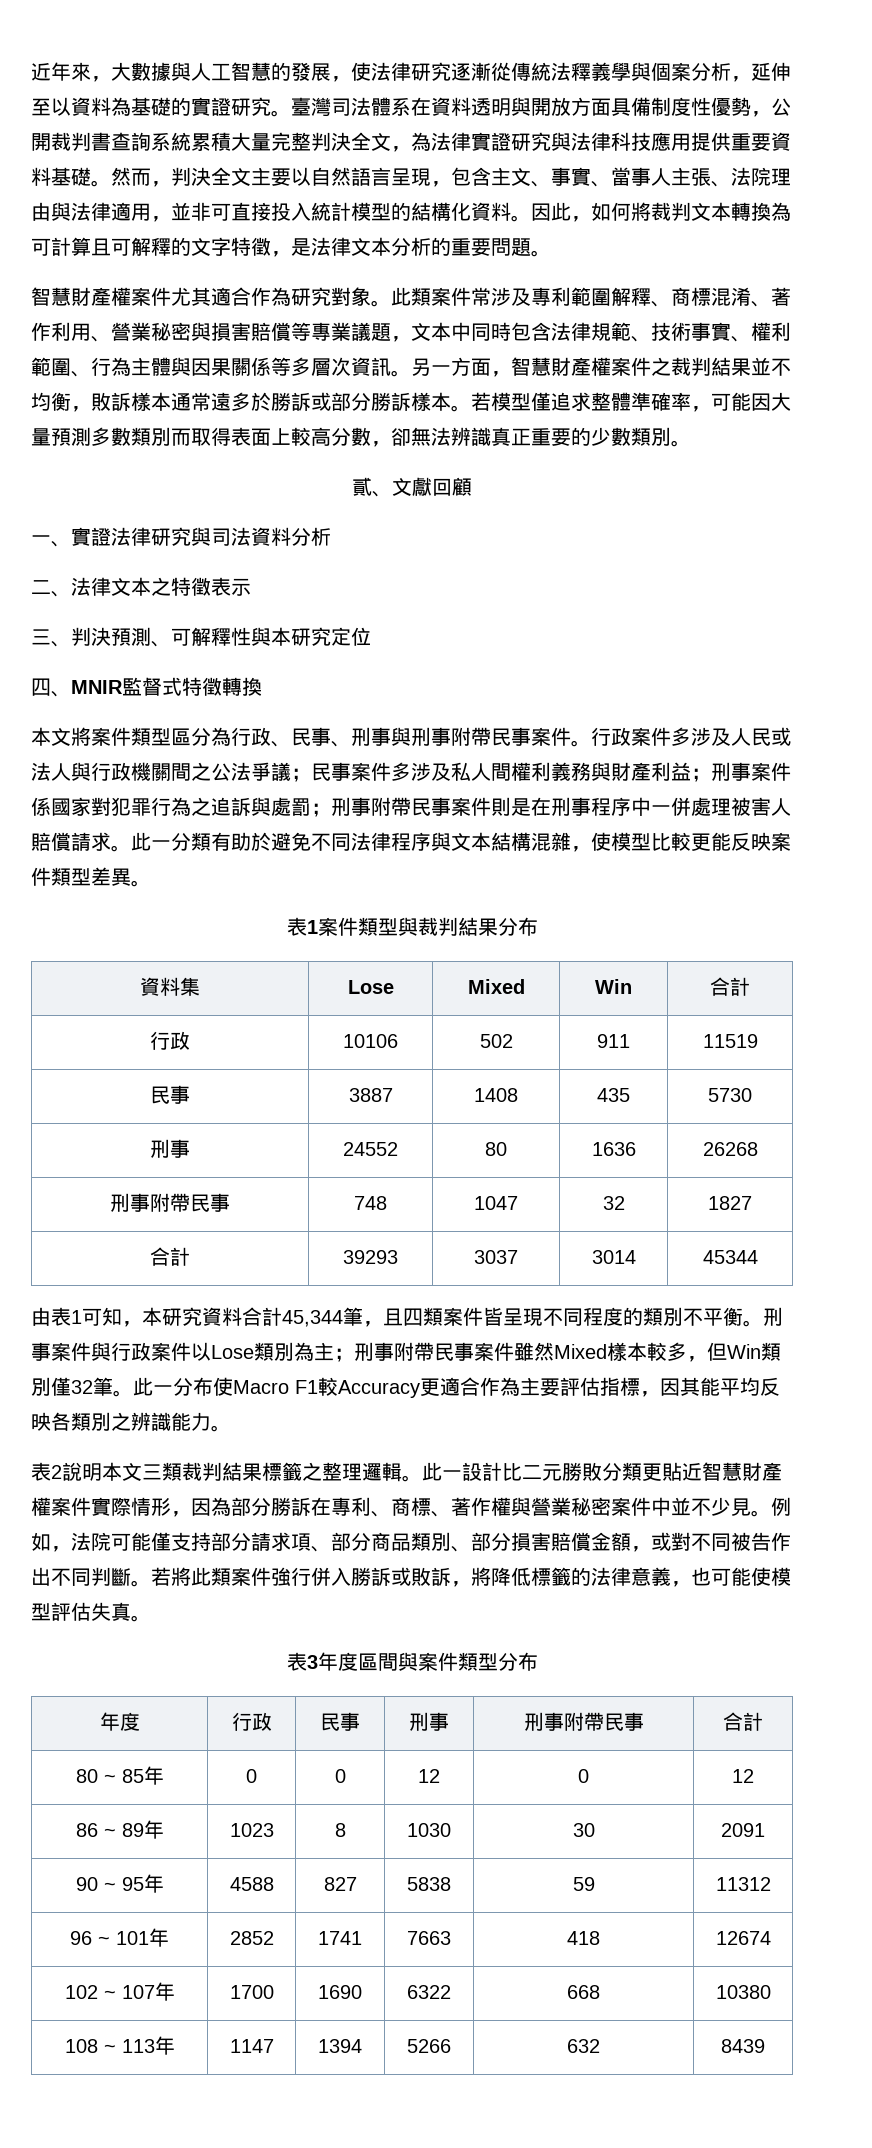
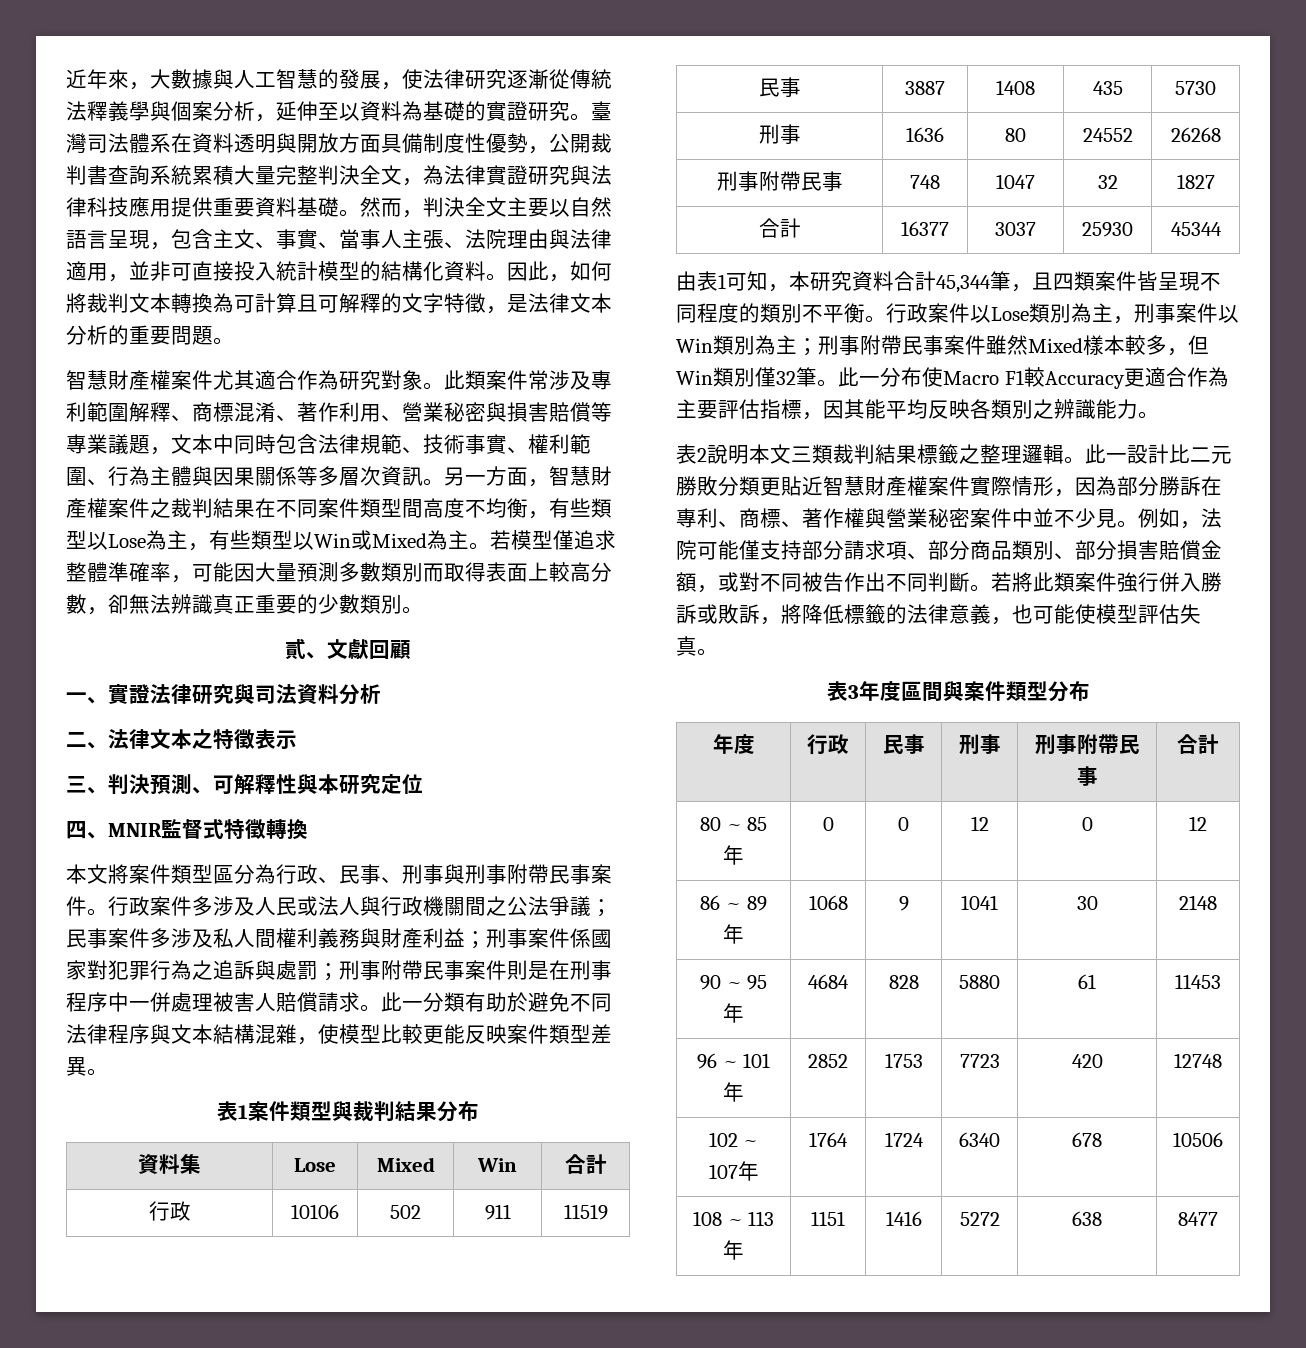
[751,357,791,376] [31,392,451,412] 並不均衡，敗訴樣本通常遠多於勝訴或部分勝訴樣本 -> [255,498,612,519] [66,530,469,551] 在不同案件類型間高度不均衡，有些類型以Lose為主，有些類型以Win或Mixed為主
[343,1142,398,1156] 24552 -> [906,127,944,142] 1636
[591,1142,636,1156] 1636 -> [1082,128,1133,142] 24552
[343,1250,398,1264] 39293 -> [901,221,949,236] 16377
[591,1250,636,1264] 3014 -> [1082,222,1133,237] 25930
[763,1307,783,1326] [31,1342,111,1361] 刑事案件與 -> (886, 319) none
(334, 1351) none -> [1113,303,1239,324] [676,335,797,355] ，刑事案件以Win類別為主
[229,1823,274,1837] [334,1823,346,1837] [407,1823,451,1837] 1023 | 8 | 1030 -> [808,895,848,910] [898,896,909,911] [961,895,998,910] 1068 | 9 | 1041
[721,1823,765,1837] 2091 -> [1179,895,1217,910] 2148
[229,1877,274,1891] [323,1877,357,1891] [407,1877,451,1891] [572,1877,595,1891] [715,1877,771,1891] 4588 | 827 | 5838 | 59 | 11312 -> [808,974,849,989] [888,975,919,989] [959,975,1000,989] [1078,974,1096,989] [1175,974,1221,989] 4684 | 828 | 5880 | 61 | 11453
[318,1931,362,1945] [407,1931,451,1945] [567,1931,600,1945] [715,1931,771,1945] 1741 | 7663 | 418 | 12674 -> [884,1053,923,1068] [959,1054,1000,1068] [1071,1054,1103,1068] [1174,1053,1222,1068] 1753 | 7723 | 420 | 12748
[229,1985,274,1999] [318,1985,362,1999] [407,1985,451,1999] [567,1985,600,1999] [715,1985,771,1999] 1700 | 1690 | 6322 | 668 | 10380 -> [809,1132,848,1147] [884,1132,924,1147] [959,1132,1000,1147] [1072,1132,1102,1147] [1173,1132,1223,1147] 1764 | 1724 | 6340 | 678 | 10506
[229,2039,274,2053] [318,2039,362,2053] [407,2039,451,2053] [567,2039,600,2053] [721,2039,765,2053] 1147 | 1394 | 5266 | 632 | 8439 -> [811,1211,845,1226] [885,1211,922,1226] [959,1212,1000,1226] [1072,1211,1102,1226] [1178,1212,1218,1226] 1151 | 1416 | 5272 | 638 | 8477

